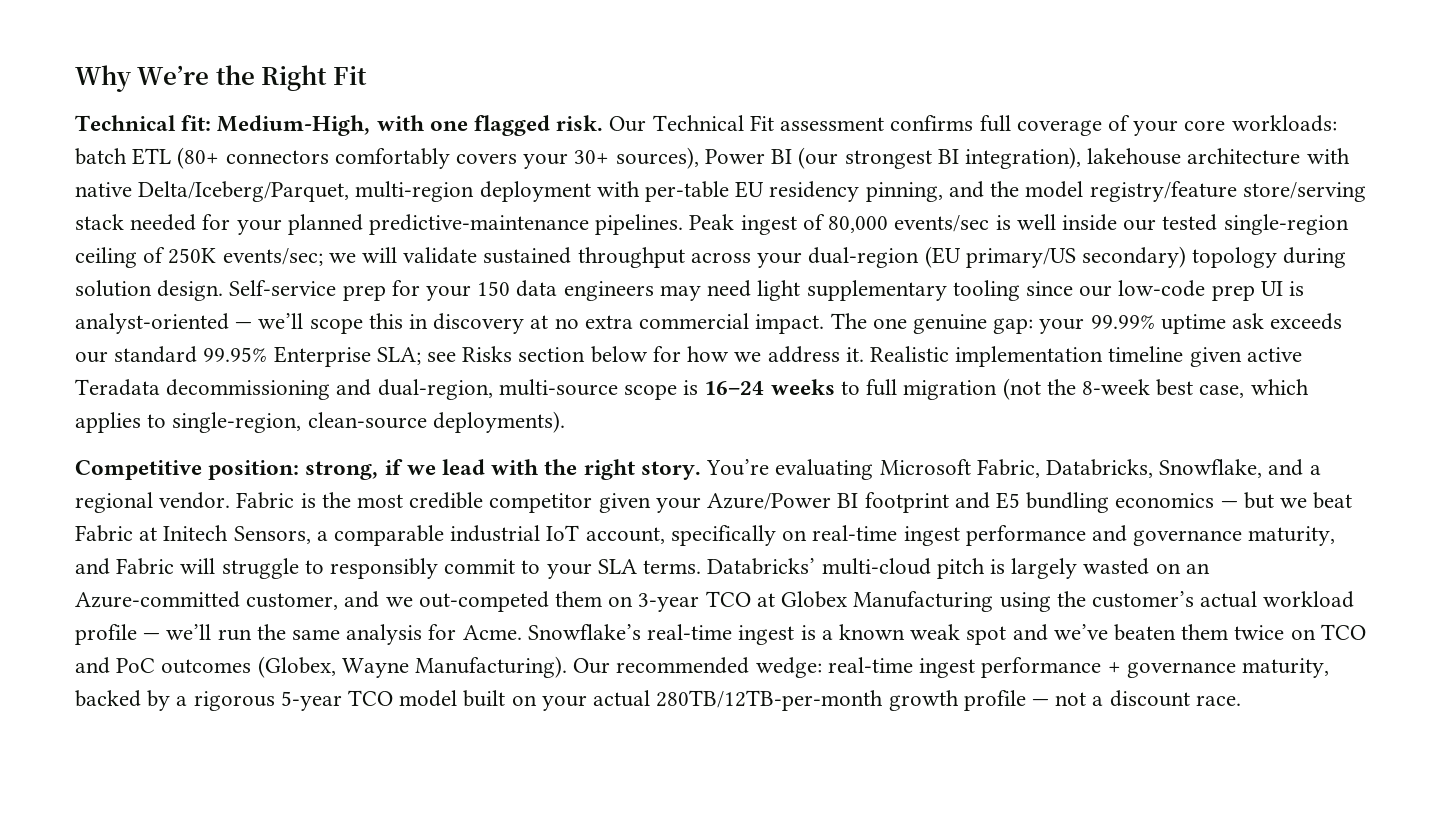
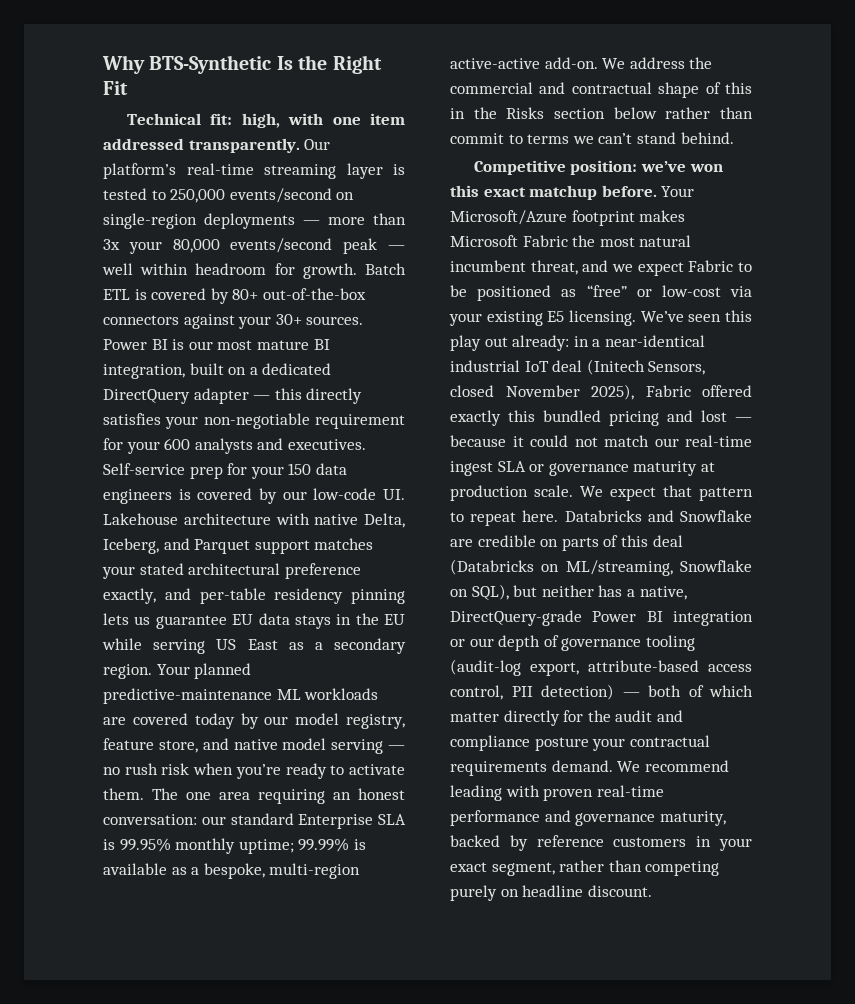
[137,65,210,85] We’re -> [149,55,293,74] BTS-Synthetic Is
[217,115,371,136] Medium-High, -> [241,113,280,128] high,
[474,115,1337,136] [75,147,518,169] flagged risk. Our Technical Fit assessment confirms full coverage of your core workloads: batch ETL (80+ connectors comfortably covers -> [369,113,405,125] [103,138,331,153] [103,163,405,179] [103,188,355,203] [103,213,406,229] [103,238,406,254] [102,263,406,279] [103,288,366,304] [103,314,235,329] item addressed transparently. Our platform’s real-time streaming layer is tested to 250,000 events/second on single-region deployments — more than 3x your 80,000 events/second peak — well within headroom for growth. Batch ETL is covered by 80+ out-of-the-box connectors against
[615,147,1350,169] [75,181,1366,202] [75,214,1349,235] [75,246,1347,268] [75,280,224,301] sources), Power BI (our strongest BI integration), lakehouse architecture with native Delta/Iceberg/Parquet, multi-region deployment with per-table EU residency pinning, and the model registry/feature store/serving stack needed for your planned predictive-maintenance pipelines. Peak ingest of 80,000 events/sec is well inside our tested single-region ceiling of 250K events/sec; we will validate sustained throughput across your dual-region (EU primary/US secondary) topology during solution design. -> [306,316,364,325] [103,339,330,350] [103,363,332,379] [103,388,363,404] [103,413,405,429] [103,438,366,454] sources. Power BI is our most mature BI integration, built on a dedicated DirectQuery adapter — this directly satisfies your non-negotiable requirement for your 600 analysts and executives.
[659,280,1304,301] [75,313,1343,334] [75,346,1302,367] [75,378,1309,400] [75,411,565,433] [75,459,1321,480] [75,492,1353,513] [75,525,1336,546] [75,558,1210,579] [75,591,1355,612] [75,624,1366,645] [75,656,1329,678] [75,690,1241,711] may need light supplementary tooling since our low-code prep UI is analyst-oriented — we’ll scope this in discovery at no extra commercial impact. The one genuine gap: your 99.99% uptime ask exceeds our standard 99.95% Enterprise SLA; see Risks section below for how we address it. Realistic implementation timeline given active Teradata decommissioning and dual-region, multi-source scope is 16–24 weeks to full migration (not the 8-week best case, which applies to single-region, clean-source deployments). // Competitive position: strong, if we lead with the right story. You’re evaluating Microsoft Fabric, Databricks, Snowflake, and a regional vendor. Fabric is the most credible competitor given your Azure/Power BI footprint and E5 bundling economics — but we beat Fabric at Initech Sensors, a comparable industrial IoT account, specifically on real-time ingest performance and governance maturity, and Fabric will struggle to responsibly commit to your SLA terms. Databricks’ multi-cloud pitch is largely wasted on an Azure-committed customer, and we out-competed them on 3-year TCO at Globex Manufacturing using the customer’s actual workload profile — we’ll run the same analysis for Acme. Snowflake’s real-time ingest is a known weak spot and we’ve beaten them twice on TCO and PoC outcomes (Globex, Wayne Manufacturing). Our recommended wedge: real-time ingest performance + governance maturity, backed by a rigorous 5-year TCO model built on your actual 280TB/12TB-per-month growth profile — not a discount race. -> [178,488,405,504] [103,513,405,528] [103,538,374,554] [102,563,361,579] [103,588,405,604] [103,613,405,629] [102,638,406,654] [103,663,252,679] [103,688,379,704] [103,713,405,729] [103,738,405,754] [103,763,405,779] [103,788,405,804] [103,813,406,829] [103,838,366,854] [103,863,361,879] [450,57,713,69] [450,82,752,98] [450,107,753,119] [450,132,734,144] [473,160,723,175] [450,185,695,200] [450,210,686,226] [450,235,692,247] [450,260,752,276] [450,285,752,301] [449,310,752,326] [450,335,705,351] [450,359,706,375] [450,384,752,400] [450,410,752,426] [450,435,752,447] [450,461,715,476] [450,485,753,501] [450,510,752,526] [450,535,683,551] [450,559,752,576] [450,584,687,600] [450,610,753,626] [450,635,695,651] [450,659,752,676] [450,684,753,700] [450,710,683,726] [450,735,710,751] [450,760,729,776] [450,785,664,801] [450,810,726,826] [450,835,752,851] [450,860,720,876] [450,885,652,901] is covered by our low-code UI. Lakehouse architecture with native Delta, Iceberg, and Parquet support matches your stated architectural preference exactly, and per-table residency pinning lets us guarantee EU data stays in the EU while serving US East as a secondary region. Your planned predictive-maintenance ML workloads are covered today by our model registry, feature store, and native model serving — no rush risk when you’re ready to activate them. The one area requiring an honest conversation: our standard Enterprise SLA is 99.95% monthly uptime; 99.99% is available as a bespoke, multi-region active-active add-on. We address the commercial and contractual shape of this in the Risks section below rather than commit to terms we can’t stand behind. // Competitive position: we’ve won this exact matchup before. Your Microsoft/Azure footprint makes Microsoft Fabric the most natural incumbent threat, and we expect Fabric to be positioned as “free” or low-cost via your existing E5 licensing. We’ve seen this play out already: in a near-identical industrial IoT deal (Initech Sensors, closed November 2025), Fabric offered exactly this bundled pricing and lost — because it could not match our real-time ingest SLA or governance maturity at production scale. We expect that pattern to repeat here. Databricks and Snowflake are credible on parts of this deal (Databricks on ML/streaming, Snowflake on SQL), but neither has a native, DirectQuery-grade Power BI integration or our depth of governance tooling (audit-log export, attribute-based access control, PII detection) — both of which matter directly for the audit and compliance posture your contractual requirements demand. We recommend leading with proven real-time performance and governance maturity, backed by reference customers in your exact segment, rather than competing purely on headline discount.

